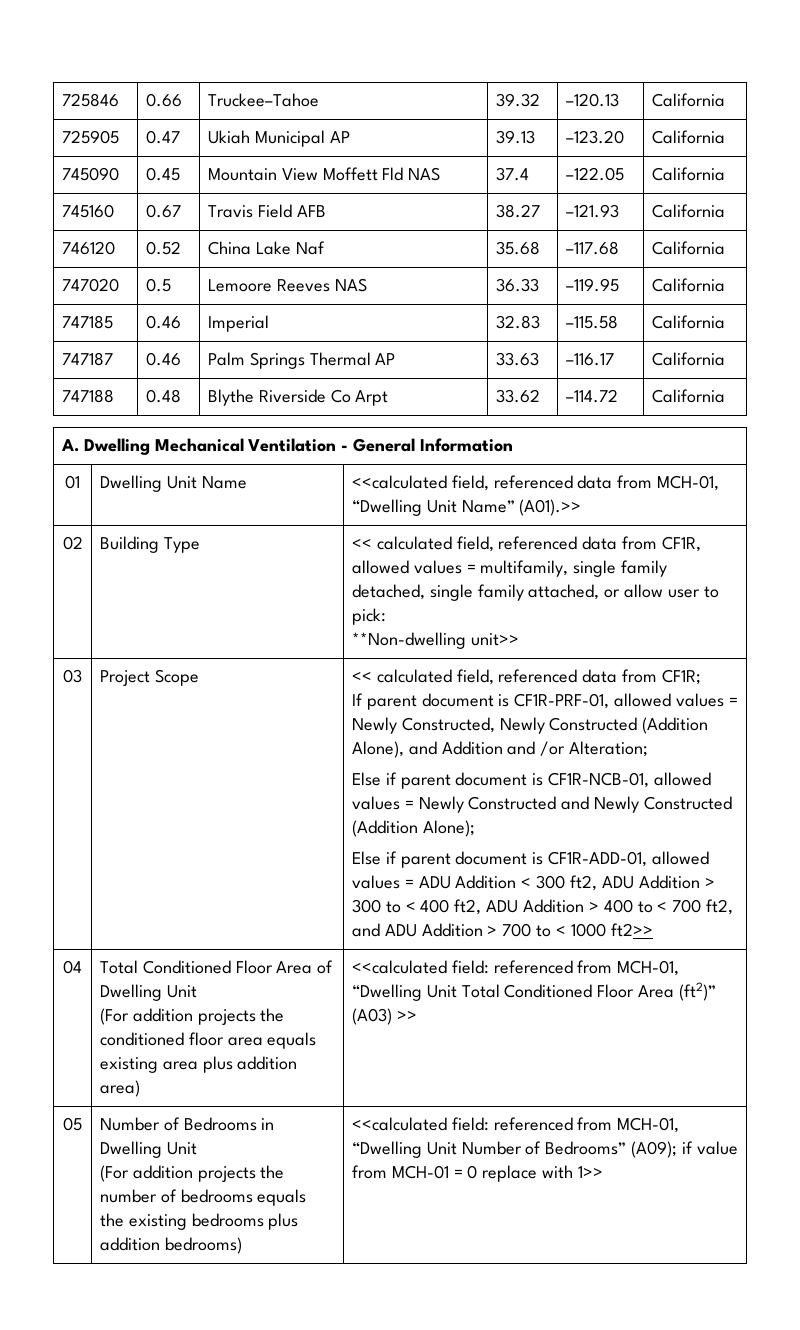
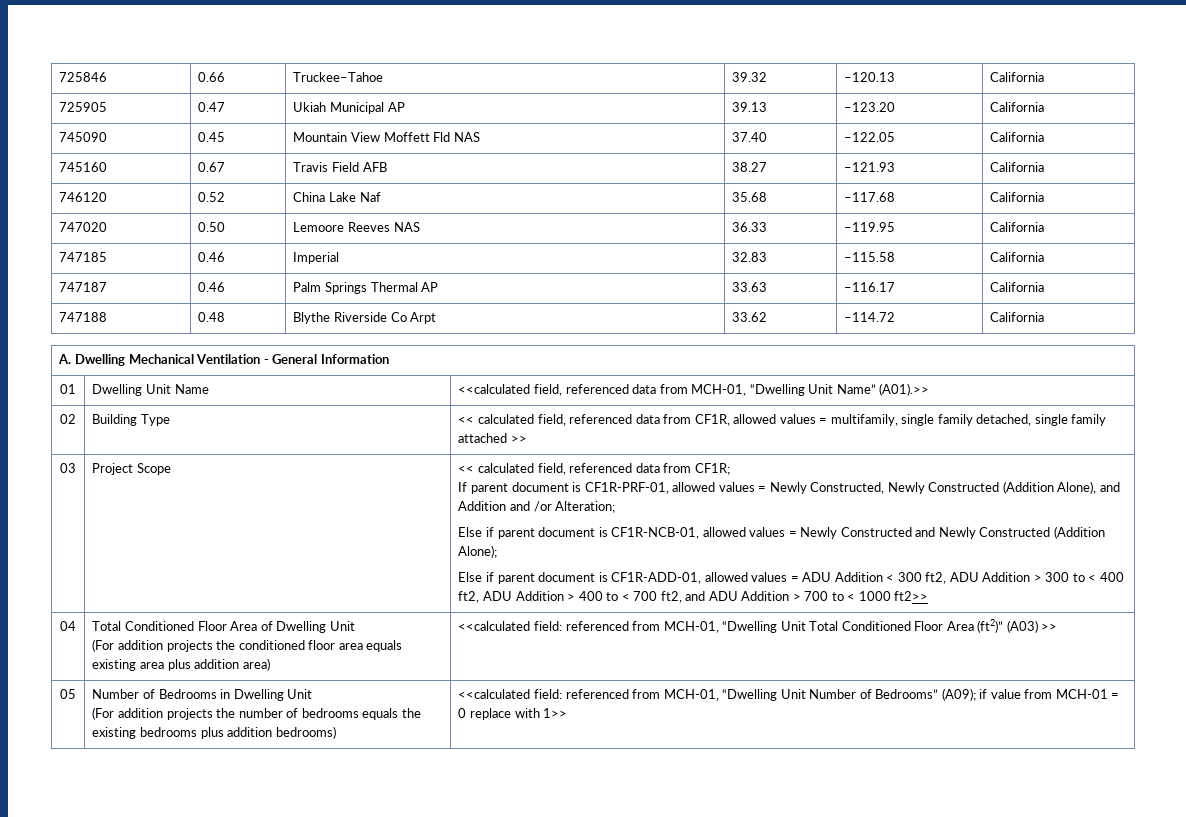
[495,167,529,181] 37.4 -> [732,132,768,142] 37.40
[145,278,171,292] 0.5 -> [198,222,226,232] 0.50
[528,584,719,600] [351,608,386,625] [351,632,519,649] attached, or allow user to pick: // **Non-dwelling unit>> -> [458,433,527,443] attached >>

